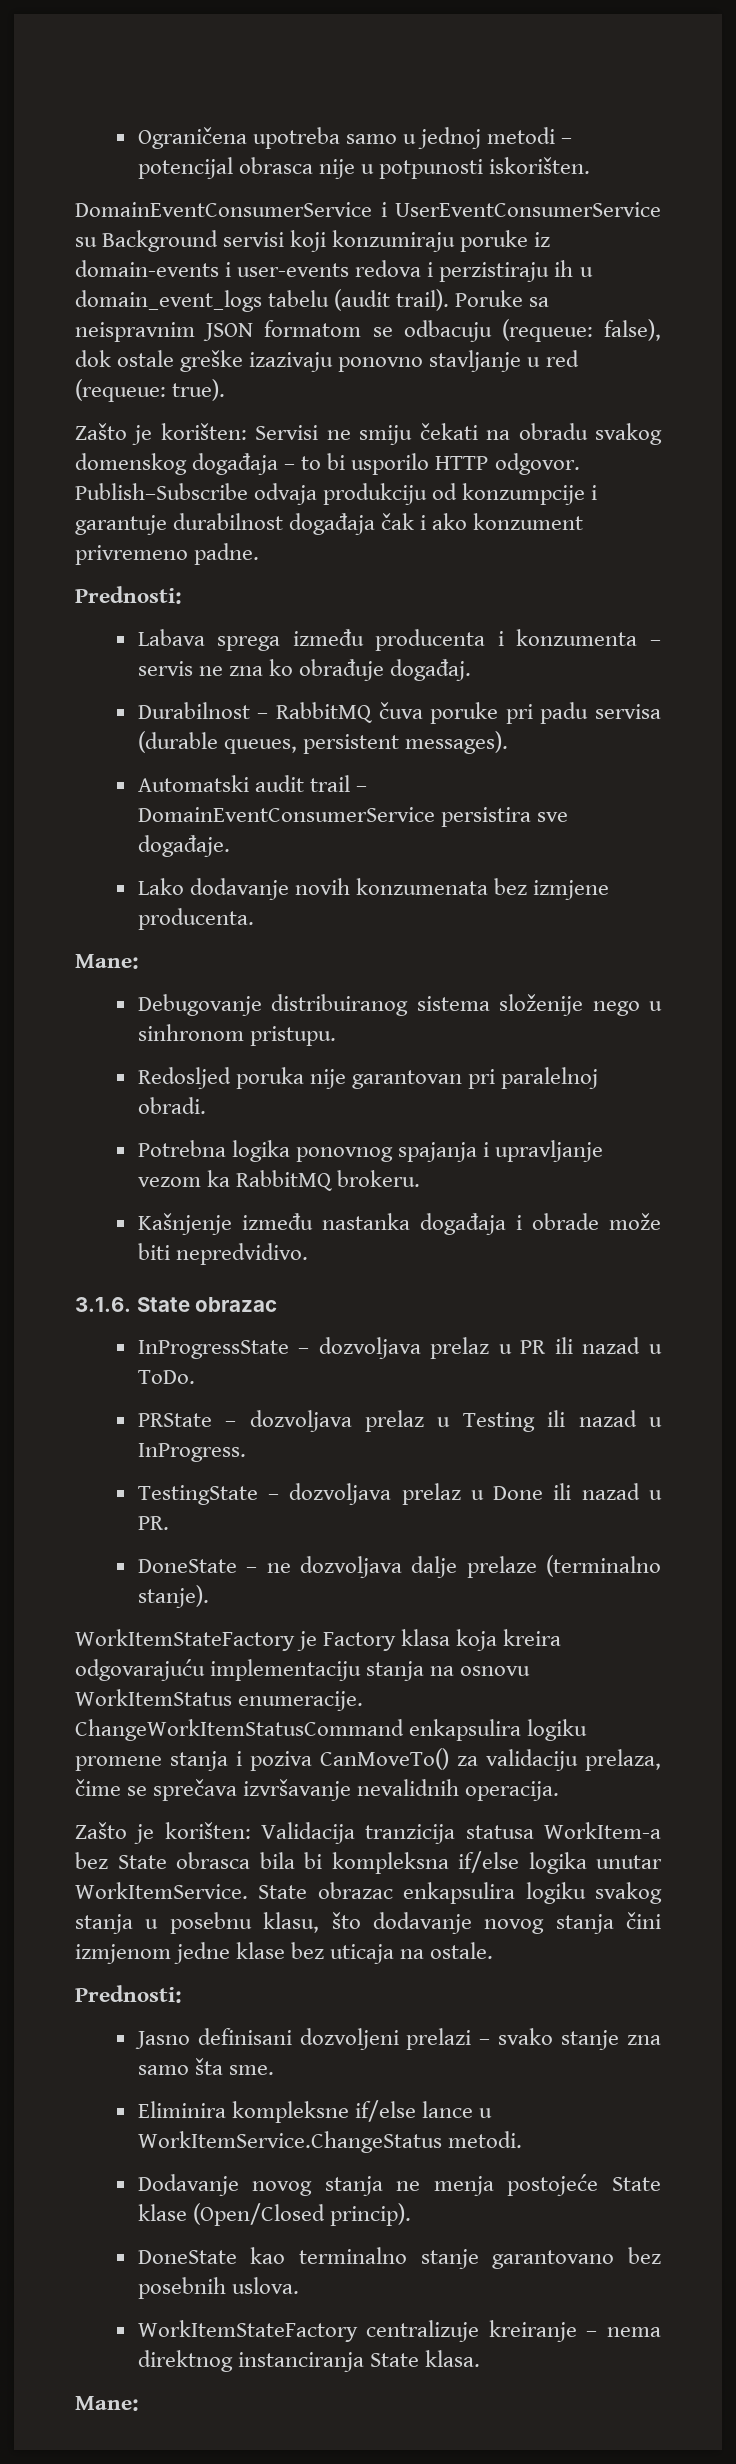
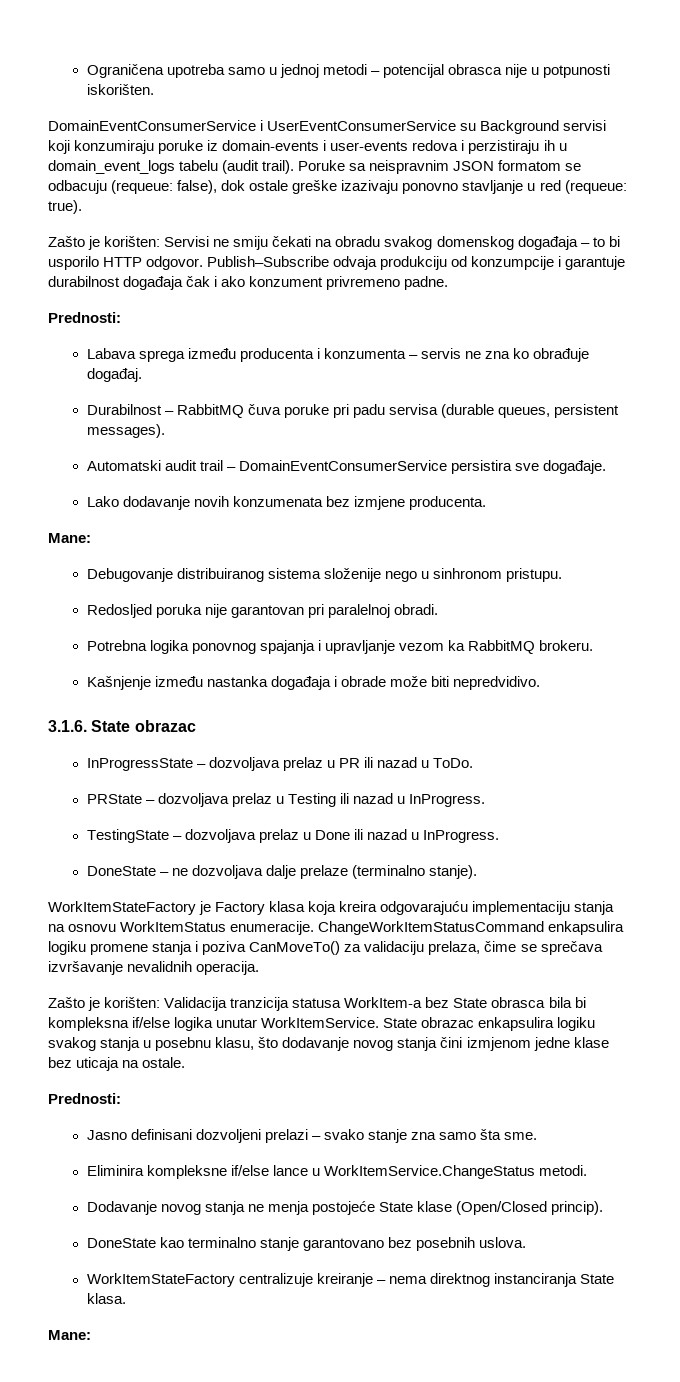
[137,1516,169,1530] PR. -> [423,830,500,843] InProgress.

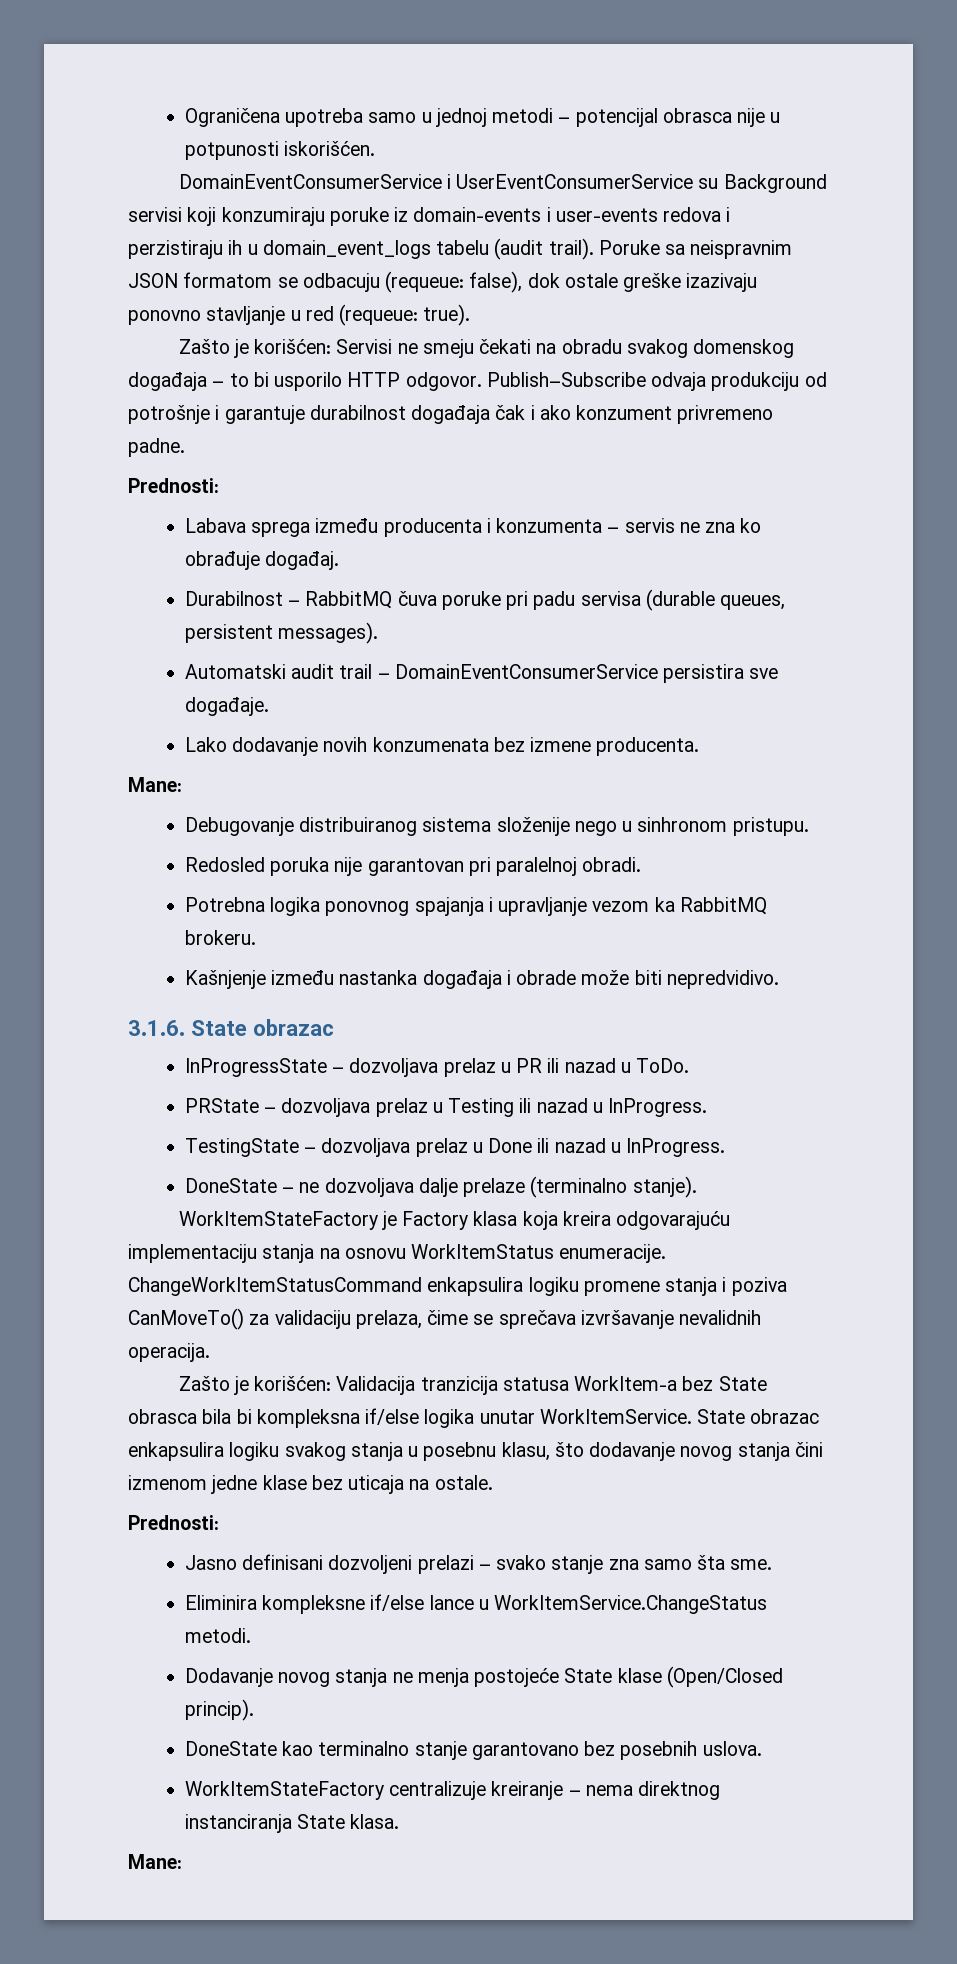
[86,84,154,95] iskorišten. -> [284,141,376,156] iskorišćen.
[104,236,161,247] korišten: -> [254,339,332,354] korišćen:
[233,236,269,250] smiju -> [422,339,474,358] smeju
[471,256,555,270] konzumpcije -> [128,405,210,424] potrošnje
[353,496,405,510] izmjene -> [530,737,592,752] izmene
[86,604,152,618] Redosljed -> [184,857,265,872] Redosled
[104,997,161,1008] korišten: -> [254,1376,332,1391] korišćen:
[466,1037,531,1051] izmjenom -> [128,1475,207,1490] izmenom

